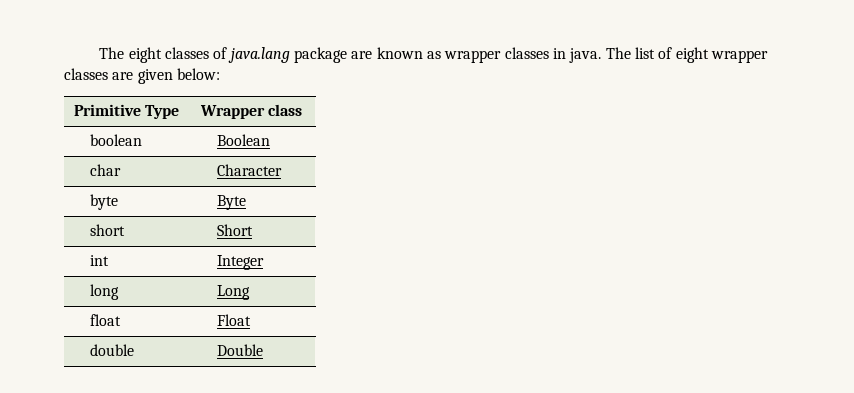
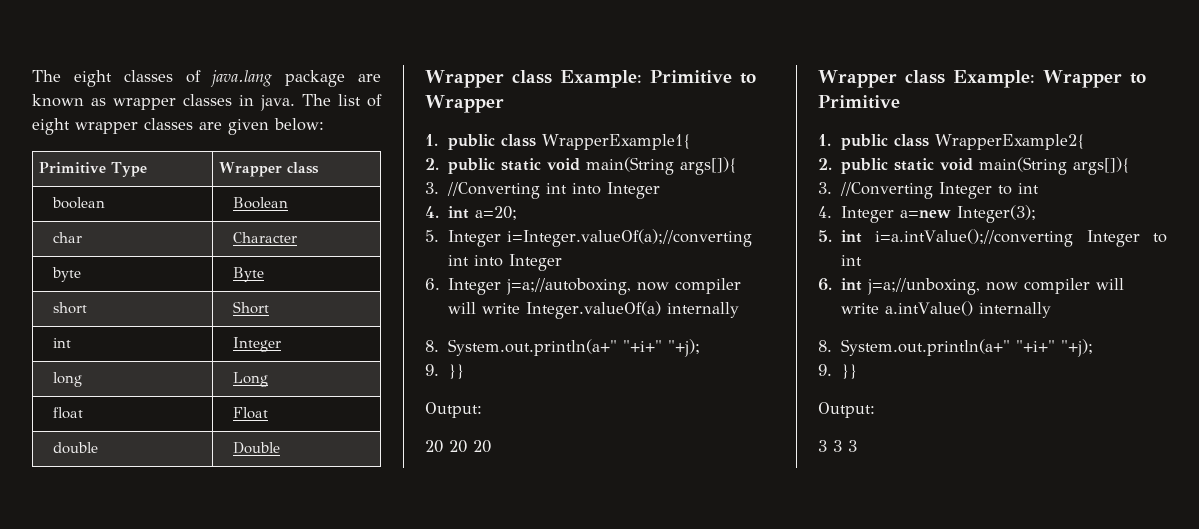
(263, 350) none -> [425,70,756,88] [425,95,504,113] [425,134,692,150] [425,157,738,175] [425,182,661,199] [425,206,518,220] [425,229,753,247] [448,254,563,271] [425,278,742,295] [448,301,740,319] [425,339,701,357] [425,364,465,379] [425,402,482,418] [425,440,491,453] [818,70,1146,88] [818,95,900,109] [818,134,1086,150] [818,157,1131,175] [818,182,1040,199] [818,205,1037,223] [818,229,1167,247] [841,255,863,266] [818,278,1125,295] [841,301,1052,318] [818,339,1094,357] [818,364,858,379] [818,402,875,418] [818,440,857,452] // Wrapper class Example: Primitive to Wrapper // 1. public class WrapperExample1{ // 2. public static void main(String args[]){ // 3. //Converting int into Integer // 4. int a=20; // 5. Integer i=Integer.valueOf(a);//converting int into Integer // 6. Integer j=a;//autoboxing, now compiler will write Integer.valueOf(a) internally // 8. System.out.println(a+" "+i+" "+j); // 9. }} // Output: // 20 20 20 // Wrapper class Example: Wrapper to Primitive // 1. public class WrapperExample2{ // 2. public static void main(String args[]){ // 3. //Converting Integer to int // 4. Integer a=new Integer(3); // 5. int i=a.intValue();//converting Integer to int // 6. int j=a;//unboxing, now compiler will write a.intValue() internally // 8. System.out.println(a+" "+i+" "+j); // 9. }} // Output: // 3 3 3

